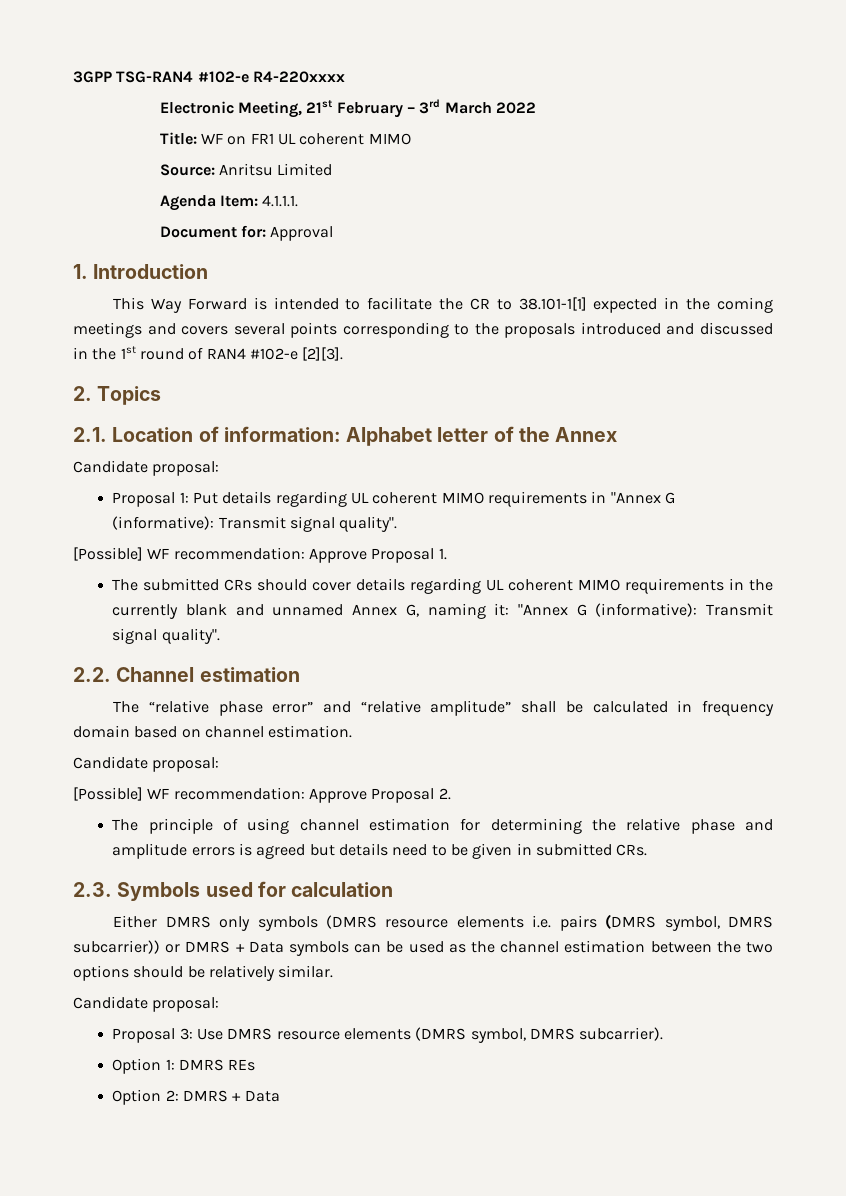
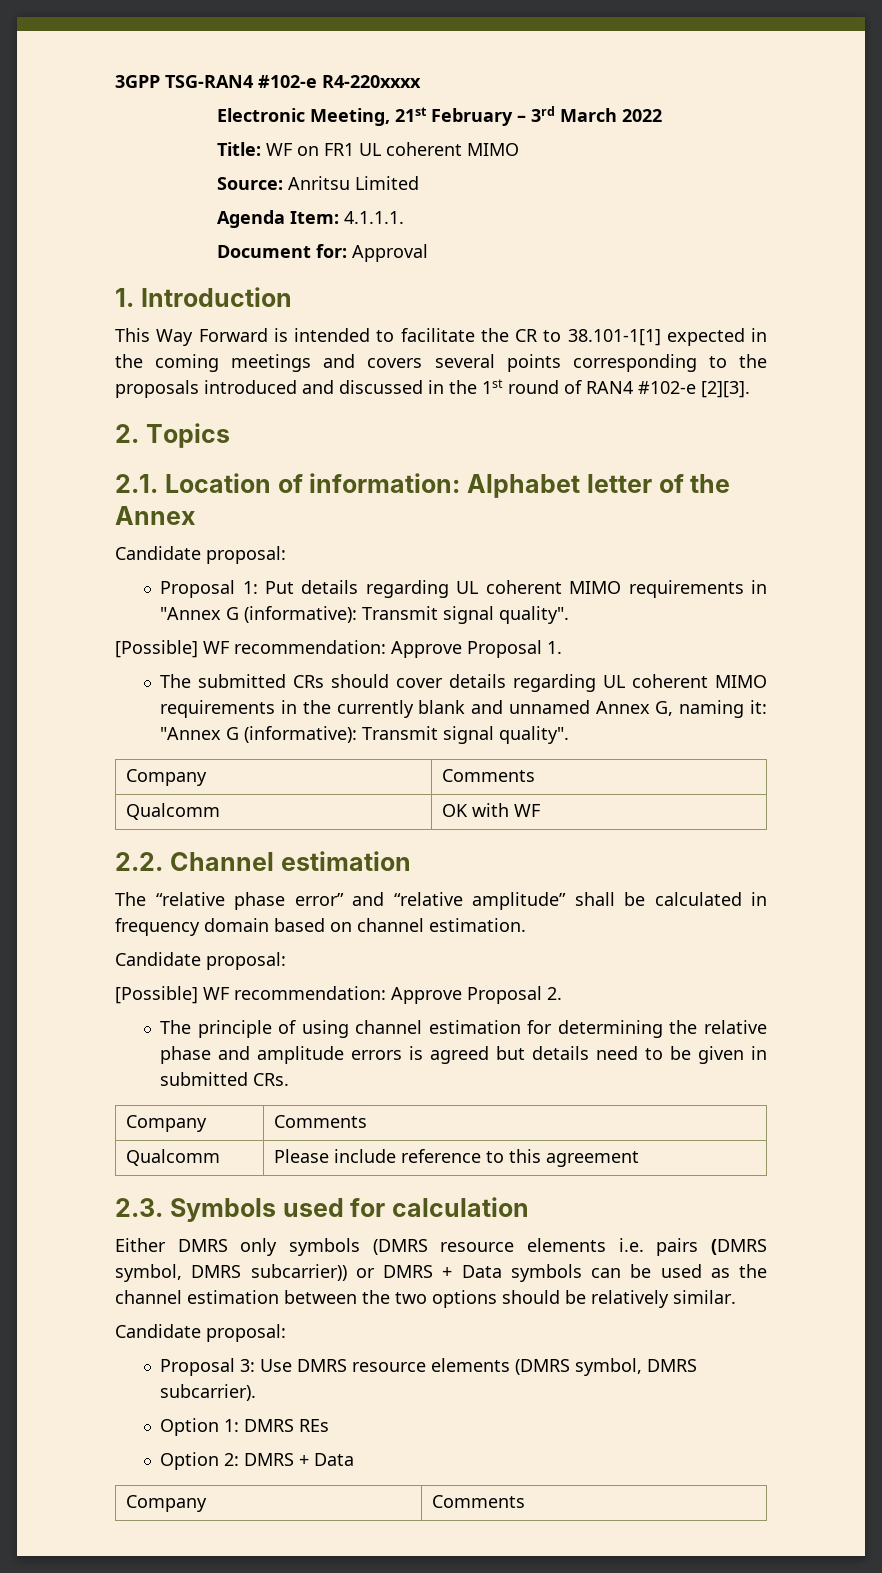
(220, 636) none -> [125,769,207,786] [441,769,535,782] [125,803,220,820] [441,803,540,817] // Company | Comments // Qualcomm | OK with WF
(648, 850) none -> [125,1115,207,1132] [273,1115,367,1128] [125,1149,220,1166] [273,1149,639,1167] // Company | Comments // Qualcomm | Please include reference to this agreement
(280, 1096) none -> [125,1495,207,1512] [431,1495,525,1508] // Company | Comments

